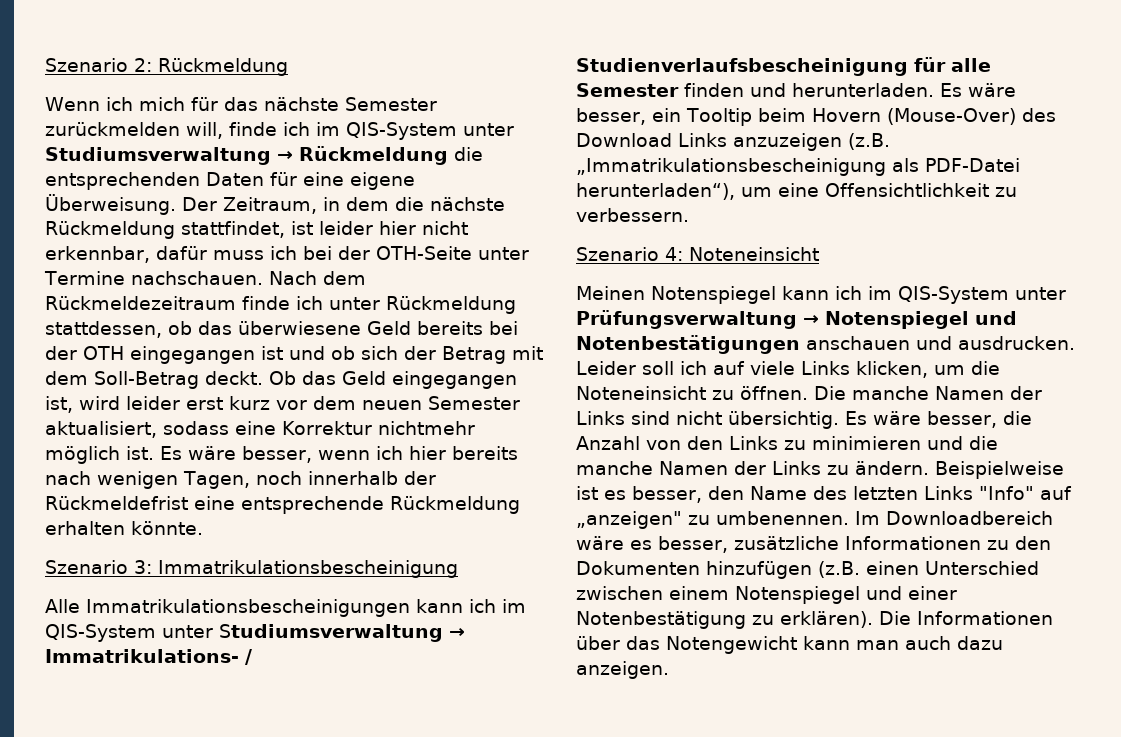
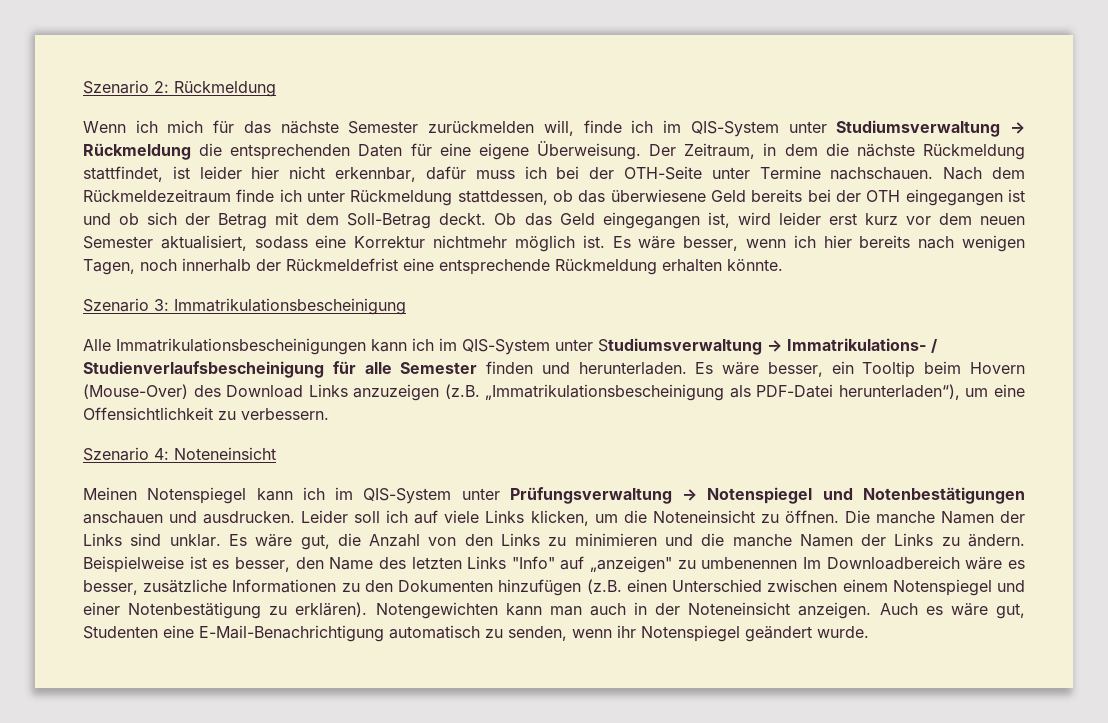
[676,411,997,429] nicht übersichtig. Es wäre besser, -> [169,534,330,550] unklar. Es wäre gut,
[716,511,849,525] umbenennen. -> [701,557,798,569] umbenennen
[879,611,1053,625] [576,636,1003,654] [576,661,669,679] Die Informationen über das Notengewicht kann man auch dazu anzeigen. -> [375,602,1025,619] [83,625,869,642] Notengewichten kann man auch in der Noteneinsicht anzeigen. Auch es wäre gut, Studenten eine E-Mail-Benachrichtigung automatisch zu senden, wenn ihr Notenspiegel geändert wurde.

